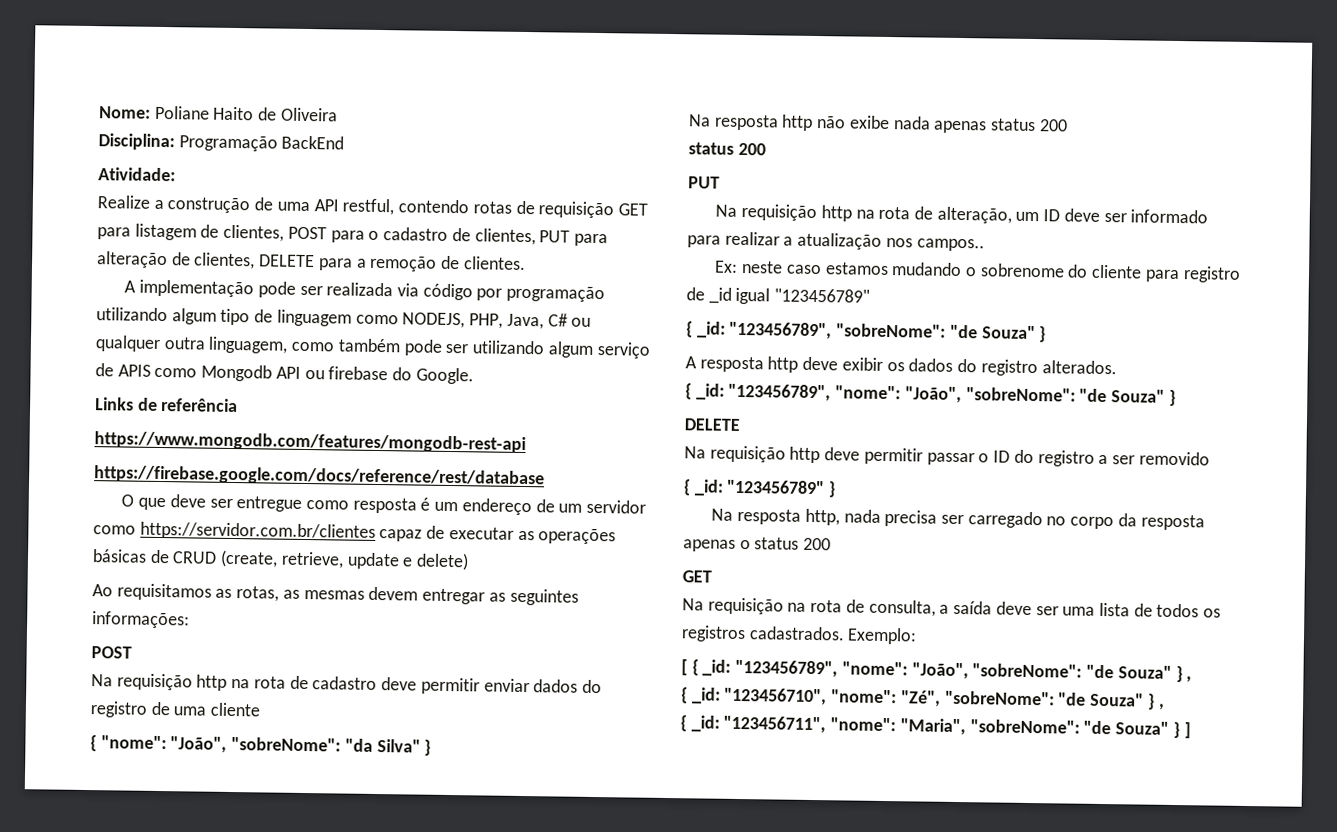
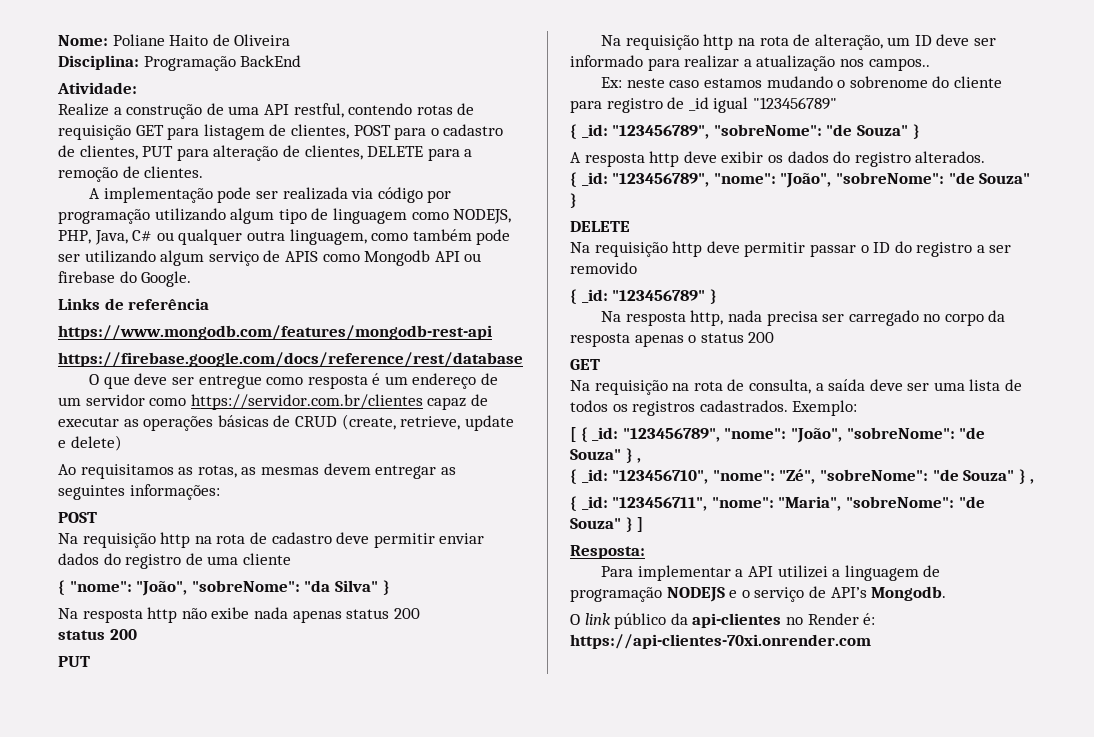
(1191, 730) none -> [570,545,645,559] [601,565,941,581] [570,586,947,602] [570,613,876,629] [570,634,871,649] // Resposta: // Para implementar a API utilizei a linguagem de programação NODEJS e o serviço de API’s Mongodb. // O link público da api-clientes no Render é: https://api-clientes-70xi.onrender.com

